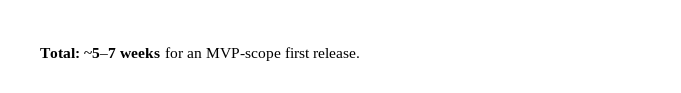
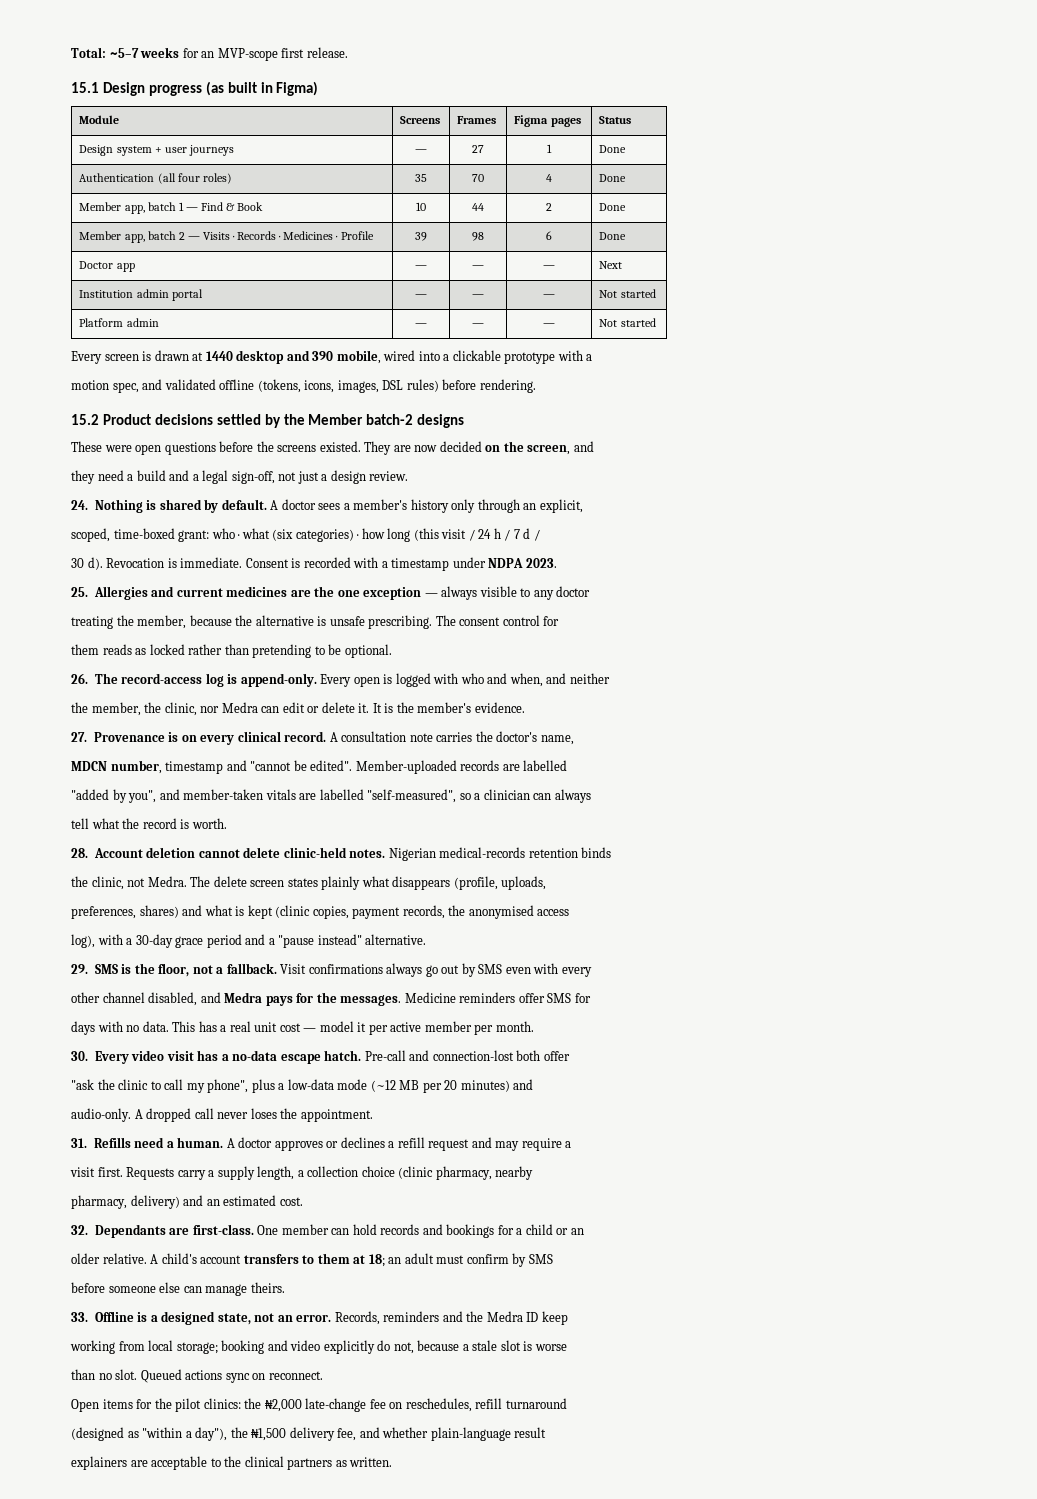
(361, 53) none -> [71,81,319,96] [79,115,120,124] [400,116,441,124] [457,116,497,124] [514,115,581,127] [599,116,632,124] [79,145,234,156] [415,149,427,153] [472,145,484,153] [547,144,552,153] [599,145,627,153] [79,173,232,184] [415,174,427,182] [472,174,484,182] [546,174,552,182] [599,174,627,182] [79,202,264,214] [416,202,426,211] [472,203,484,211] [546,203,552,211] [599,203,627,211] [79,231,374,243] [415,232,427,241] [472,232,484,241] [546,231,552,240] [599,232,627,240] [79,261,135,272] [415,265,427,269] [472,265,484,269] [543,265,555,269] [599,261,623,269] [79,289,203,301] [415,294,427,298] [472,294,484,298] [543,294,555,298] [599,289,656,298] [79,318,159,327] [415,323,427,327] [472,323,484,327] [543,323,555,327] [599,318,656,327] [71,350,593,364] [71,379,536,393] [71,414,465,428] [71,441,594,455] [71,470,409,484] [71,499,583,513] [71,528,540,542] [71,557,557,571] [71,586,591,600] [71,615,560,629] [71,644,392,658] [71,673,610,687] [71,702,525,716] [71,731,574,745] [71,760,568,774] [71,789,591,803] [71,818,227,829] [71,847,612,861] [71,876,547,890] [71,905,570,919] [71,934,427,948] [71,963,592,977] [71,992,591,1006] [71,1021,534,1035] [71,1050,570,1064] [71,1079,534,1093] [71,1108,373,1122] [71,1137,572,1151] [70,1166,534,1180] [71,1195,303,1209] [71,1224,584,1238] [71,1253,553,1267] [71,1282,285,1296] [71,1311,568,1325] [70,1340,567,1354] [71,1369,323,1383] [71,1398,567,1412] [71,1427,547,1441] [71,1456,393,1470] // 15.1 Design progress (as built in Figma) // Module | Screens | Frames | Figma pages | Status // Design system + user journeys | — | 27 | 1 | Done // Authentication (all four roles) | 35 | 70 | 4 | Done // Member app, batch 1 — Find & Book | 10 | 44 | 2 | Done // Member app, batch 2 — Visits · Records · Medicines · Profile | 39 | 98 | 6 | Done // Doctor app | — | — | — | Next // Institution admin portal | — | — | — | Not started // Platform admin | — | — | — | Not started // Every screen is drawn at 1440 desktop and 390 mobile, wired into a clickable prototype with a // motion spec, and validated offline (tokens, icons, images, DSL rules) before rendering. // 15.2 Product decisions settled by the Member batch-2 designs // These were open questions before the screens existed. They are now decided on the screen, and // they need a build and a legal sign-off, not just a design review. // 24. Nothing is shared by default. A doctor sees a member's history only through an explicit, // scoped, time-boxed grant: who · what (six categories) · how long (this visit / 24 h / 7 d / // 30 d). Revocation is immediate. Consent is recorded with a timestamp under NDPA 2023. // 25. Allergies and current medicines are the one exception — always visible to any doctor // treating the member, because the alternative is unsafe prescribing. The consent control for // them reads as locked rather than pretending to be optional. // 26. The record-access log is append-only. Every open is logged with who and when, and neither // the member, the clinic, nor Medra can edit or delete it. It is the member's evidence. // 27. Provenance is on every clinical record. A consultation note carries the doctor's name, // MDCN number, timestamp and "cannot be edited". Member-uploaded records are labelled // "added by you", and member-taken vitals are labelled "self-measured", so a clinician can always // tell what the record is worth. // 28. Account deletion cannot delete clinic-held notes. Nigerian medical-records retention binds // the clinic, not Medra. The delete screen states plainly what disappears (profile, uploads, // preferences, shares) and what is kept (clinic copies, payment records, the anonymised access // log), with a 30-day grace period and a "pause instead" alternative. // 29. SMS is the floor, not a fallback. Visit confirmations always go out by SMS even with every // other channel disabled, and Medra pays for the messages. Medicine reminders offer SMS for // days with no data. This has a real unit cost — model it per active member per month. // 30. Every video visit has a no-data escape hatch. Pre-call and connection-lost both offer // "ask the clinic to call my phone", plus a low-data mode (~12 MB per 20 minutes) and // audio-only. A dropped call never loses the appointment. // 31. Refills need a human. A doctor approves or declines a refill request and may require a // visit first. Requests carry a supply length, a collection choice (clinic pharmacy, nearby // pharmacy, delivery) and an estimated cost. // 32. Dependants are first-class. One member can hold records and bookings for a child or an // older relative. A child's account transfers to them at 18; an adult must confirm by SMS // before someone else can manage theirs. // 33. Offline is a designed state, not an error. Records, reminders and the Medra ID keep // working from local storage; booking and video explicitly do not, because a stale slot is worse // than no slot. Queued actions sync on reconnect. // Open items for the pilot clinics: the ₦2,000 late-change fee on reschedules, refill turnaround // (designed as "within a day"), the ₦1,500 delivery fee, and whether plain-language result // explainers are acceptable to the clinical partners as written.

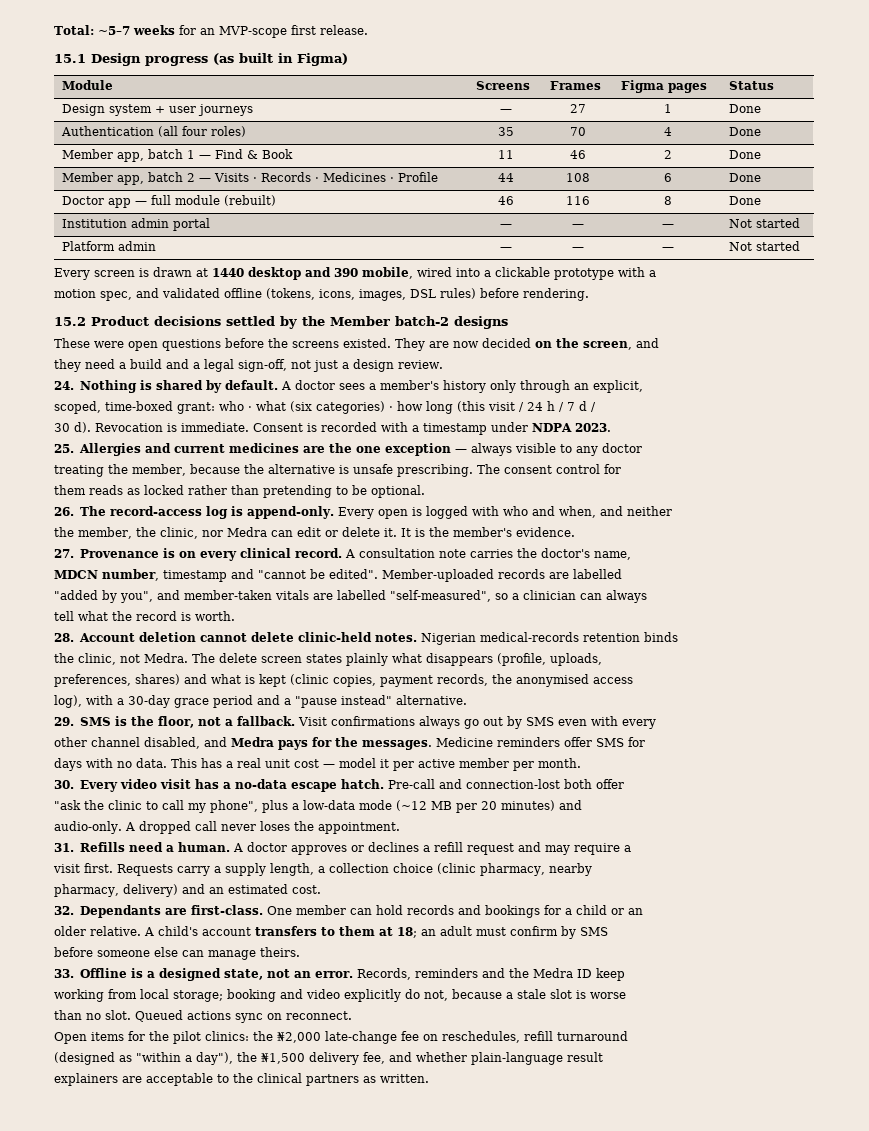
[416,202,426,211] [472,203,484,211] 10 | 44 -> [497,150,514,159] [570,150,586,159] 11 | 46
[415,232,427,241] [472,232,484,241] 39 | 98 -> [497,173,514,182] [566,173,590,182] 44 | 108
[415,265,427,269] [472,265,484,269] [543,265,555,269] [599,261,623,269] | — | — | — | Next -> [134,195,276,206] [497,196,514,205] [566,196,590,205] [663,196,672,205] [728,196,761,205] — full module (rebuilt) | 46 | 116 | 8 | Done

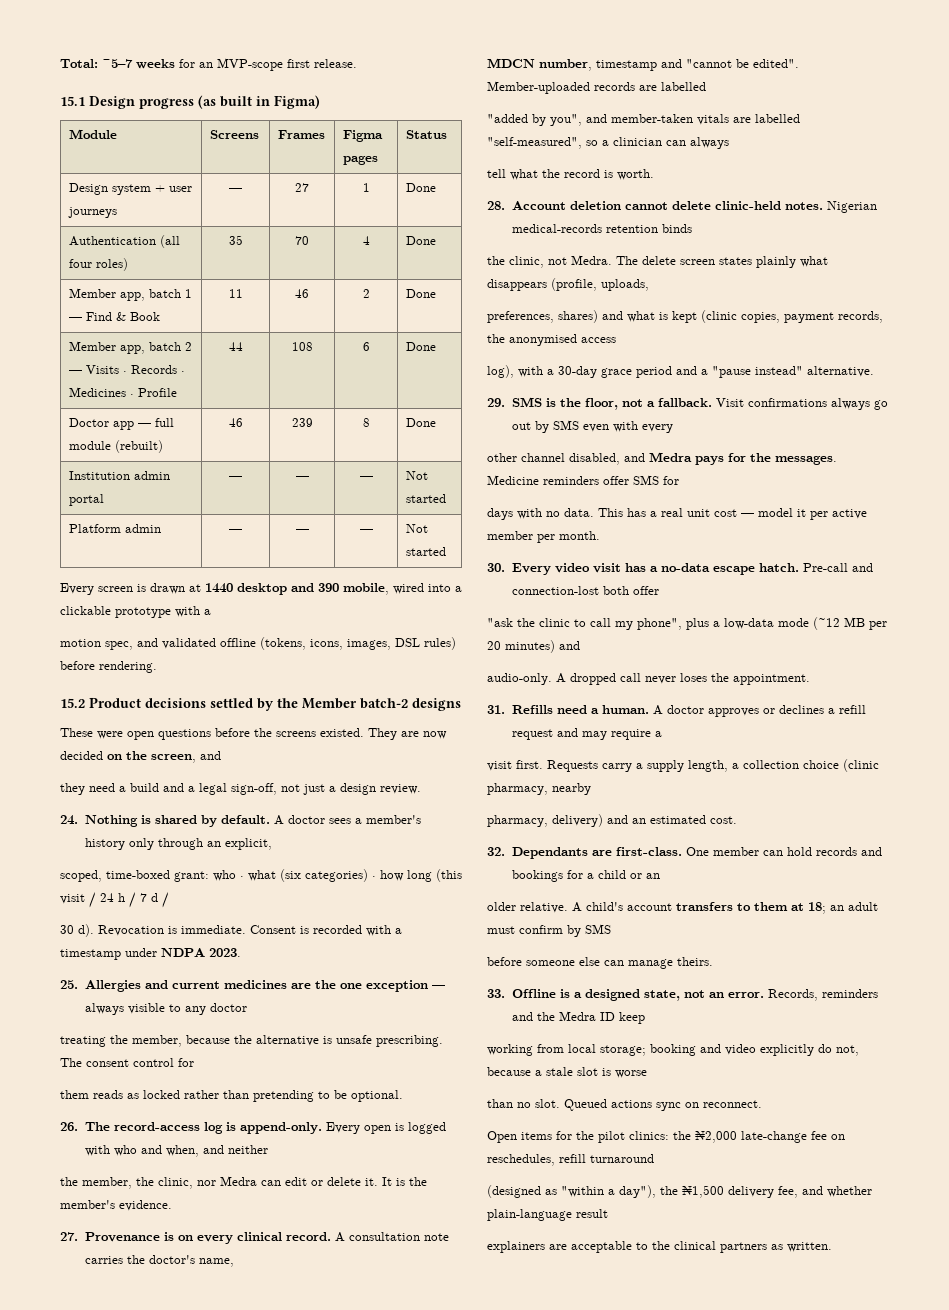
[566,196,590,205] 116 -> [291,418,313,427] 239

